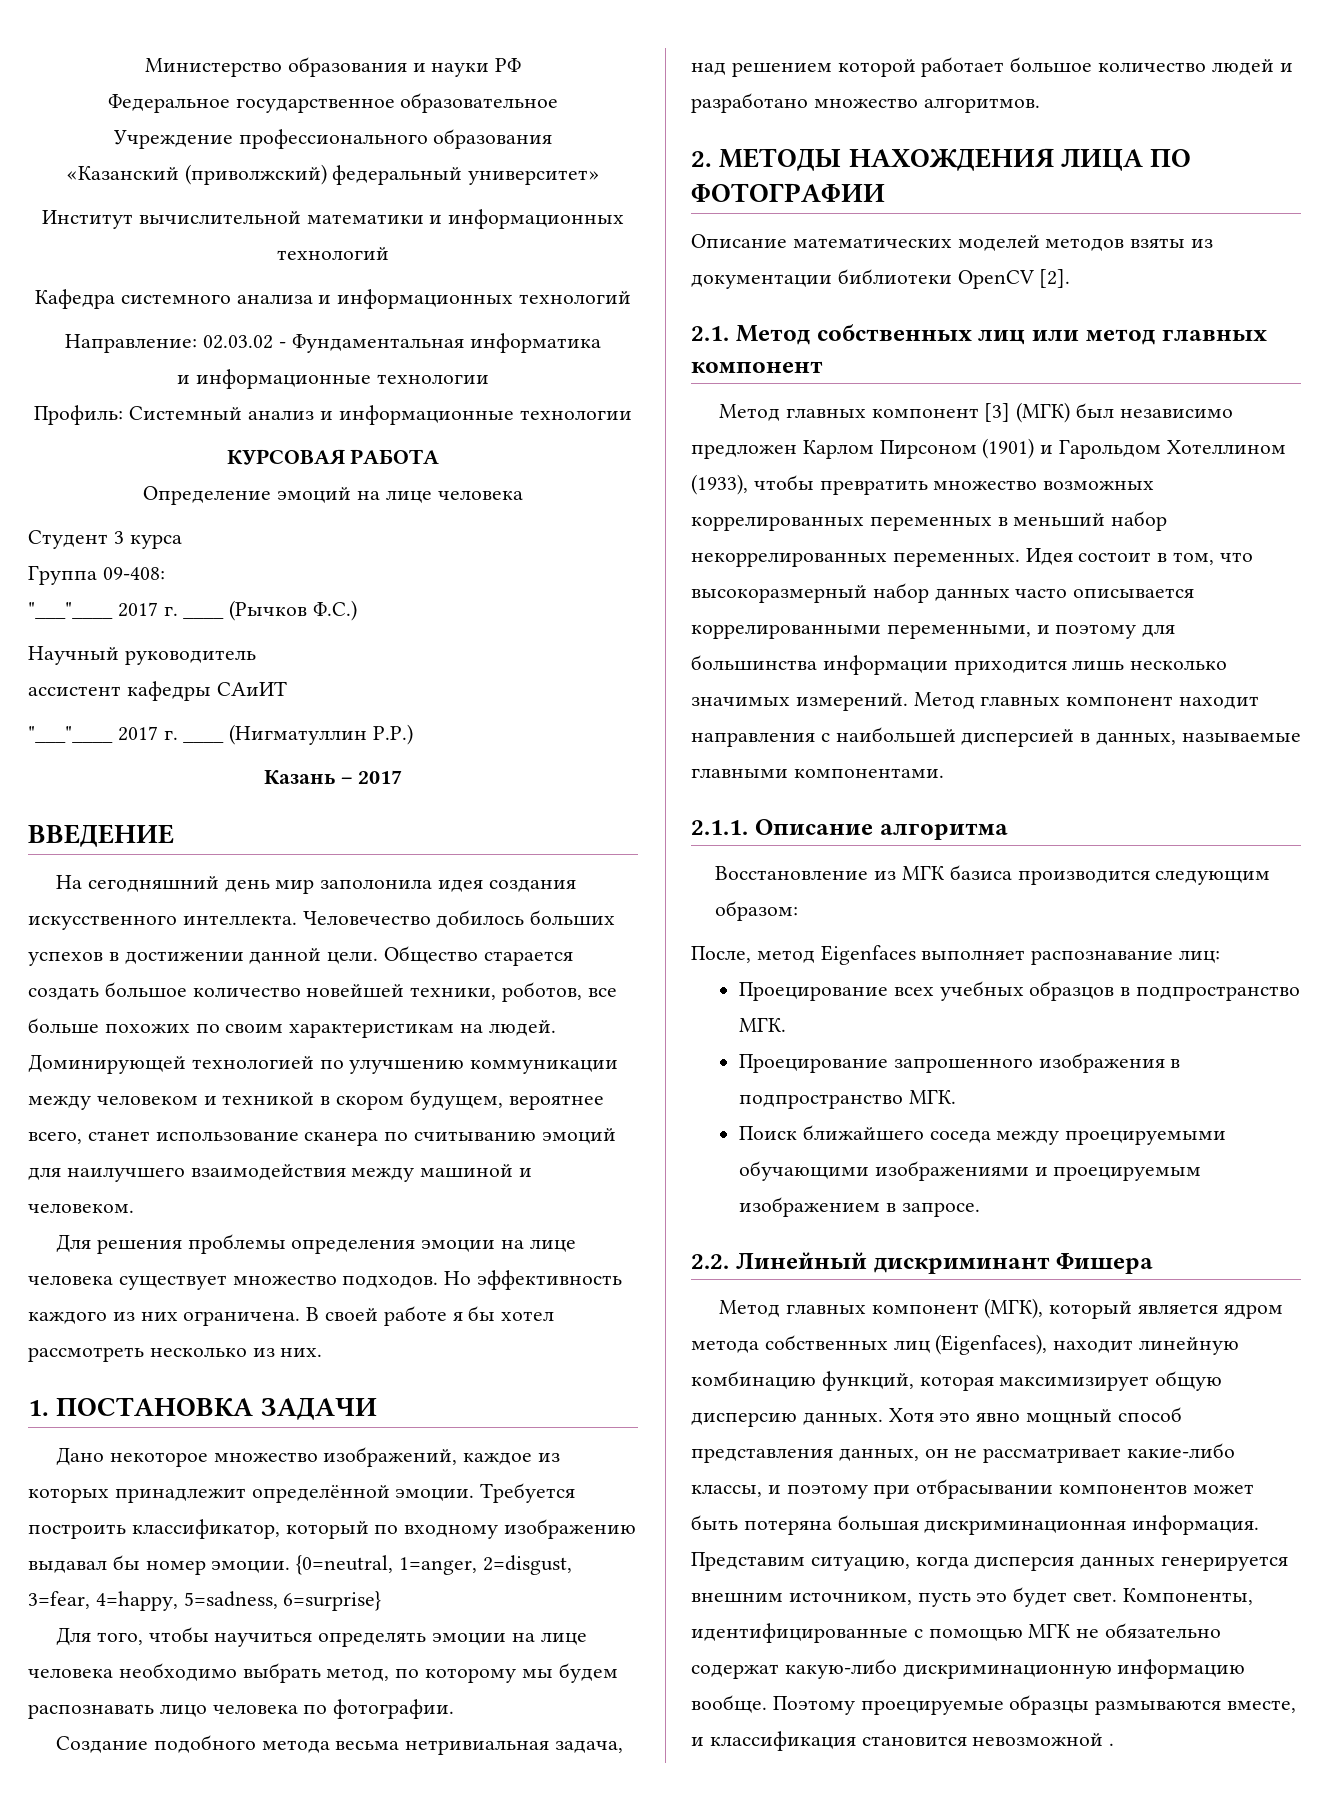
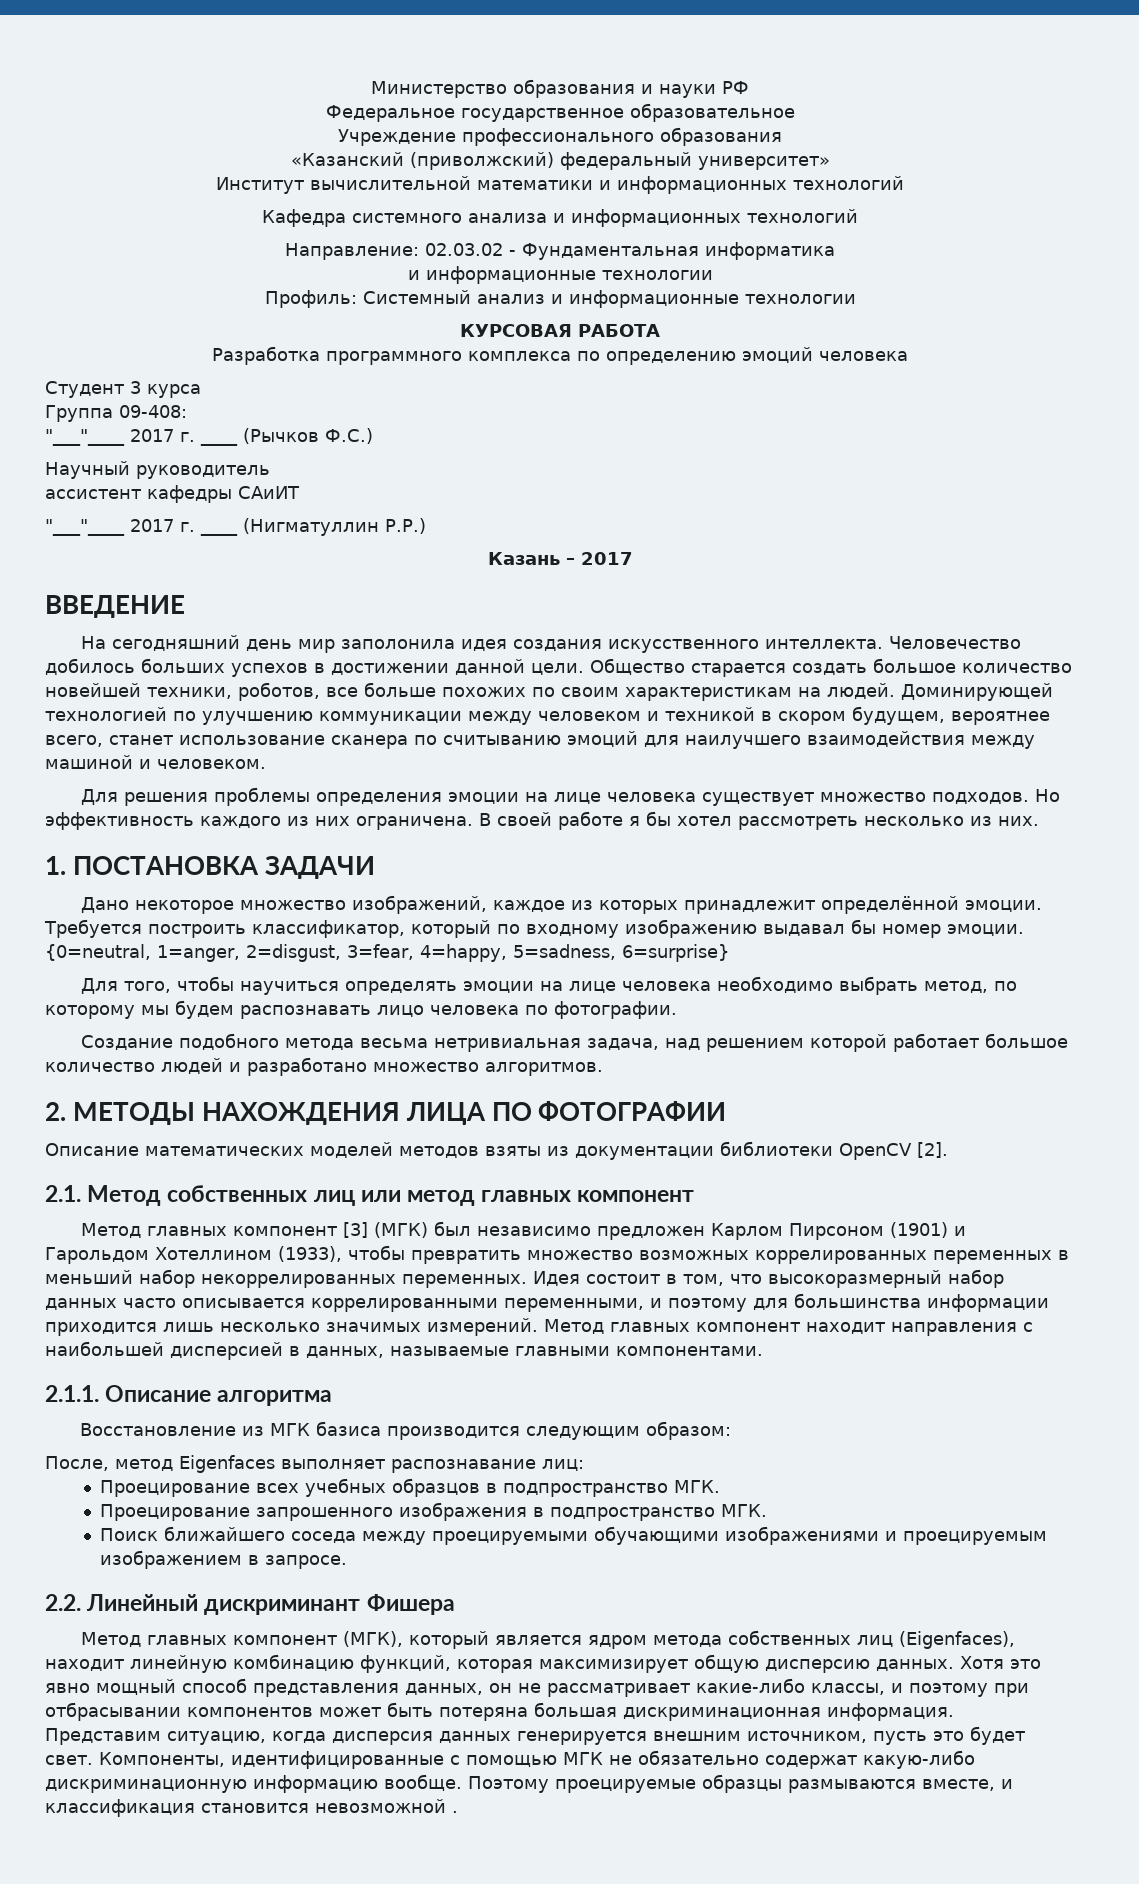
[143,486,432,505] Определение эмоций на лице -> [212,346,813,365] Разработка программного комплекса по определению эмоций

